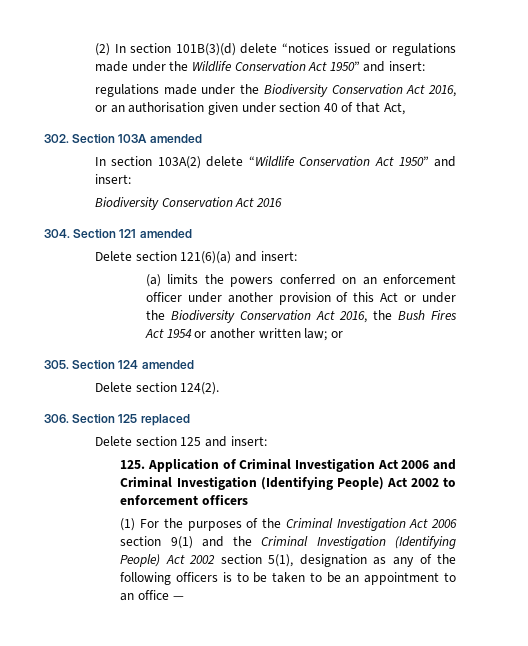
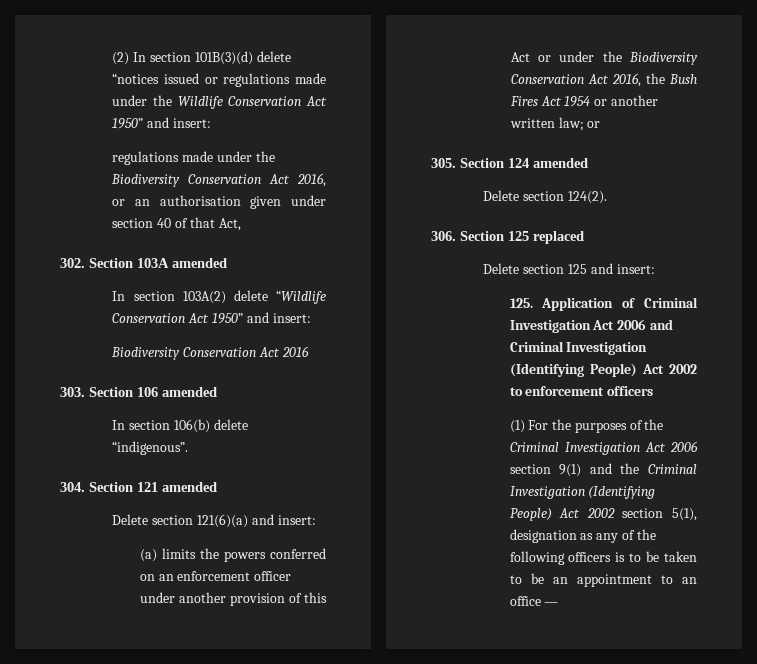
(282, 202) none -> [60,387,217,397] [112,419,248,433] [112,441,189,455] // 303. Section 106 amended // In section 106(b) delete “indigenous”.

